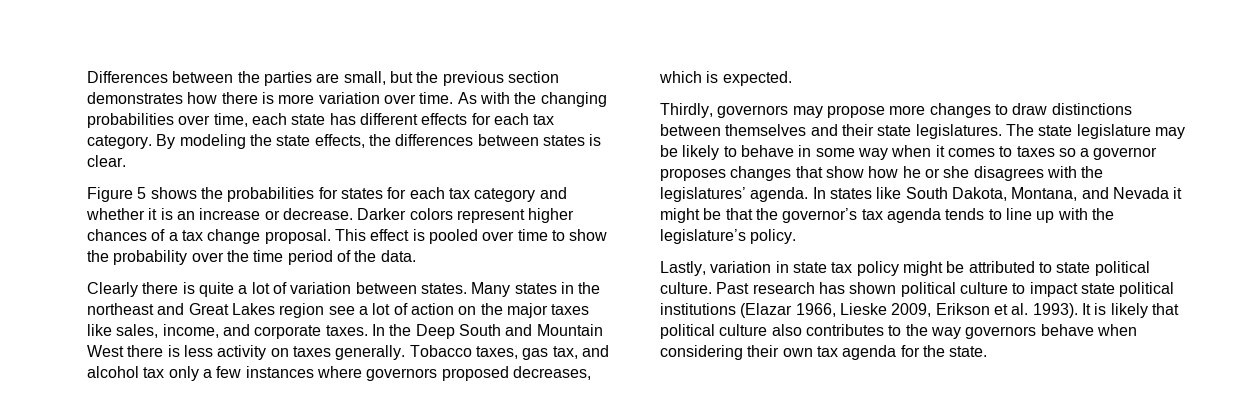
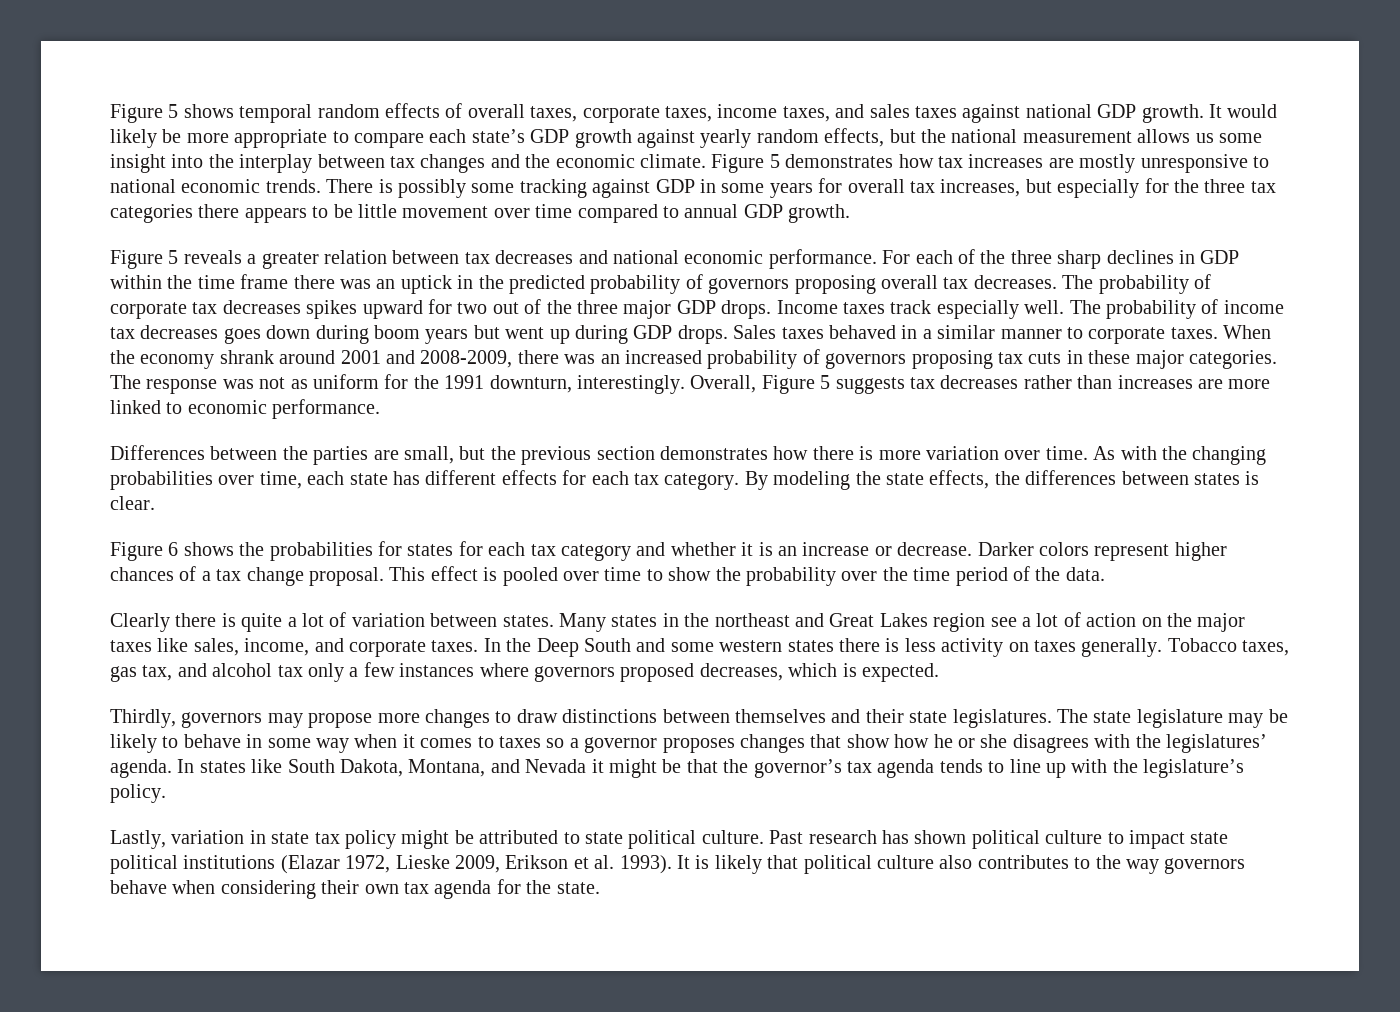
(87, 77) none -> [110,103,1278,123] [110,128,1262,148] [110,154,1269,173] [110,178,1276,198] [110,204,851,223] [110,249,1240,269] [110,274,1211,294] [110,299,1284,319] [110,325,1272,344] [110,349,1277,369] [110,374,1271,394] [110,399,381,419] Figure 5 shows temporal random effects of overall taxes, corporate taxes, income taxes, and sales taxes against national GDP growth. It would likely be more appropriate to compare each state’s GDP growth against yearly random effects, but the national measurement allows us some insight into the interplay between tax changes and the economic climate. Figure 5 demonstrates how tax increases are mostly unresponsive to national economic trends. There is possibly some tracking against GDP in some years for overall tax increases, but especially for the three tax categories there appears to be little movement over time compared to annual GDP growth. // Figure 5 reveals a greater relation between tax decreases and national economic performance. For each of the three sharp declines in GDP within the time frame there was an uptick in the predicted probability of governors proposing overall tax decreases. The probability of corporate tax decreases spikes upward for two out of the three major GDP drops. Income taxes track especially well. The probability of income tax decreases goes down during boom years but went up during GDP drops. Sales taxes behaved in a similar manner to corporate taxes. When the economy shrank around 2001 and 2008-2009, there was an increased probability of governors proposing tax cuts in these major categories. The response was not as uniform for the 1991 downturn, interestingly. Overall, Figure 5 suggests tax decreases rather than increases are more linked to economic performance. //
[137,187,147,199] 5 -> [168,542,179,556] 6
[536,324,603,336] [87,345,124,357] Mountain West -> [670,640,834,652] some western states
[795,303,836,317] 1966, -> [345,855,391,873] 1972,

